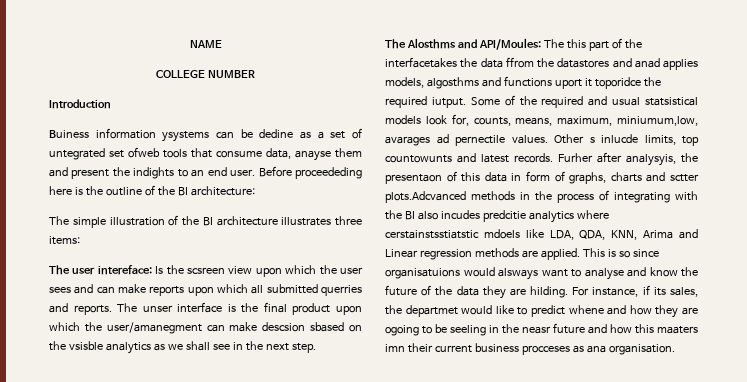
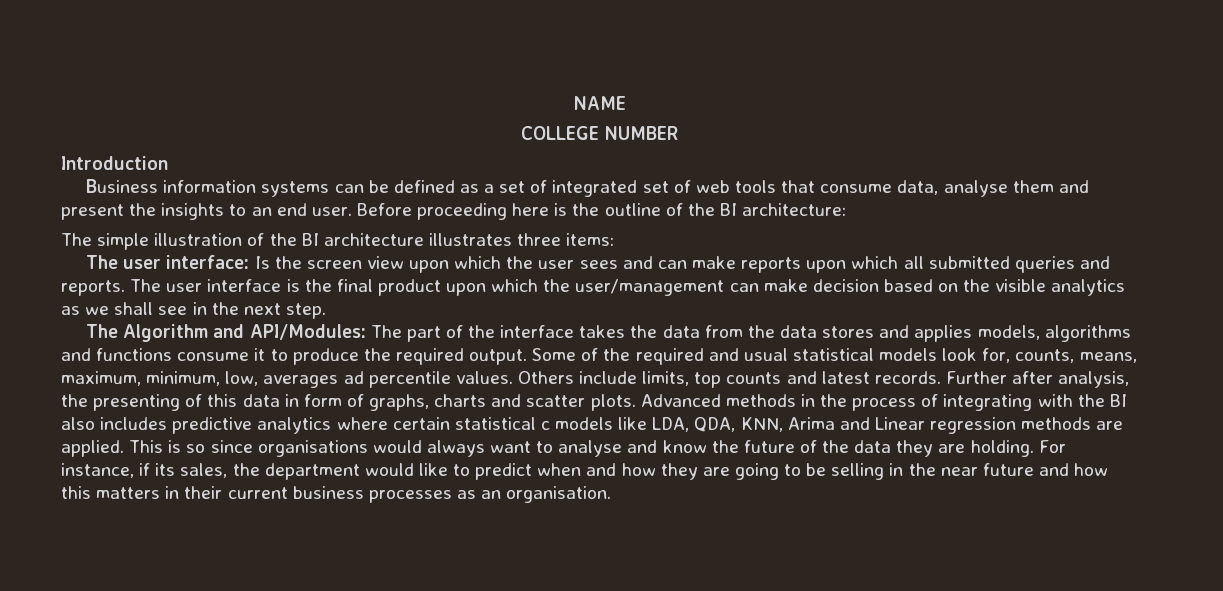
[49,128,210,142] Buiness information ysystems -> [86,179,330,197] Business information systems
[259,129,294,138] dedine -> [393,180,455,193] defined
[49,147,160,160] untegrated set ofweb -> [552,180,730,197] integrated set of web
[295,150,331,161] anayse -> [943,180,1008,197] analyse
[133,167,175,179] indights -> [161,203,225,220] insights
[295,167,363,179] proceededing -> [417,203,508,220] proceeding
[97,265,152,275] intereface: -> [166,255,250,269] interface:
[187,267,226,274] scsreen -> [306,260,362,269] screen
[321,285,362,296] querries -> [1014,256,1075,273] queries
[142,305,173,312] unser -> [166,283,203,292] user
[106,322,345,334] user/amanegment can make descsion sbased -> [575,279,933,296] user/management can make decision based
[68,341,103,350] vsisble -> [995,279,1047,292] visible
[406,38,642,51] [385,57,660,68] Alosthms and API/Moules: The this part of the interfacetakes the data ffrom the datastores and anad -> [123,324,910,342] Algorithm and API/Modules: The part of the interface takes the data from the data stores and
[426,77,479,89] algosthms -> [1044,325,1131,342] algorithms
[554,77,661,89] [385,96,466,108] uport it toporidce the required iutput. -> [177,348,528,365] consume it to produce the required output.
[645,97,698,106] statsistical -> [792,348,874,361] statistical
[617,116,698,126] [385,134,638,146] miniumum,low, avarages ad pernectile values. Other s inlucde -> [146,371,638,388] minimum, low, averages ad percentile values. Others include
[385,155,452,163] countowunts -> [726,372,782,384] counts
[558,152,698,166] [385,174,442,184] Furher after analysyis, the presentaon -> [945,371,1130,388] [61,394,181,411] Further after analysis, the presenting
[670,174,699,182] [385,191,466,203] sctter plots.Adcvanced -> [526,394,721,411] scatter plots. Advanced
[440,210,609,223] [385,229,520,239] incudes predcitie analytics where cerstainstsstiatstic mdoels -> [100,417,614,434] includes predictive analytics where certain statistical c models
[385,267,538,280] organisatuions would alsways -> [257,440,485,457] organisations would always
[530,286,569,298] hilding. -> [970,440,1034,457] holding.
[405,305,458,317] departmet -> [264,463,360,480] department
[568,305,604,314] whene -> [537,463,582,476] when
[385,325,419,336] ogoing -> [734,463,779,480] going
[450,324,551,336] seeling in the neasr -> [831,463,978,480] selling in the near
[657,326,698,334] [385,344,405,352] maaters imn -> [96,486,180,499] matters in
[521,345,606,355] procceses as ana -> [368,490,502,503] processes as an

